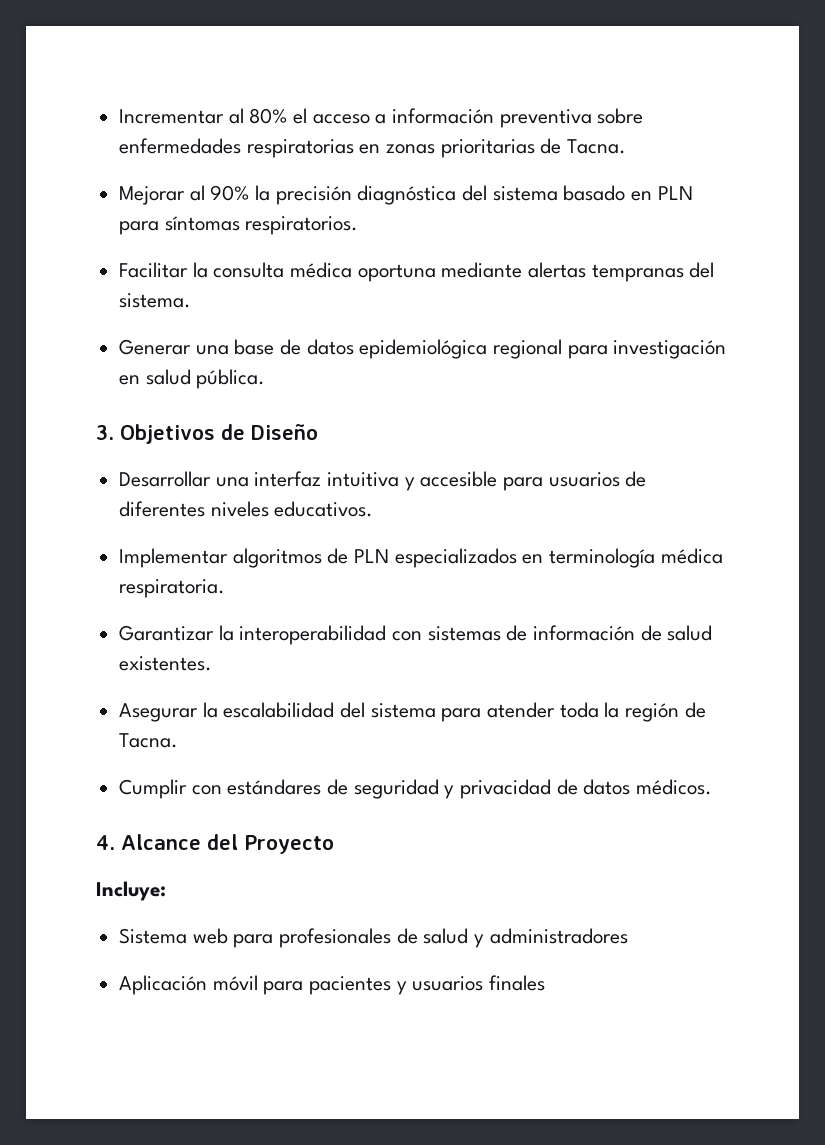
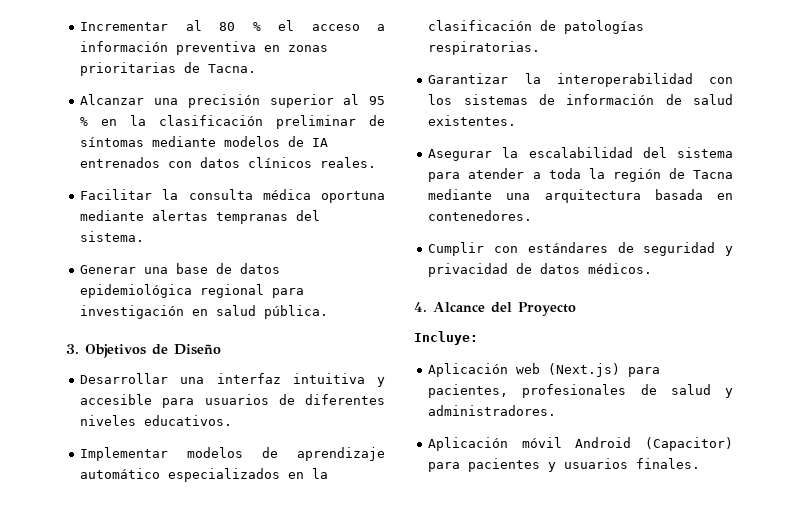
[249,108,288,124] 80% -> [219,22,261,31] 80 %
[597,108,644,124] [119,138,354,158] sobre enfermedades respiratorias -> (257, 48) none
[119,185,693,205] [119,216,359,235] Mejorar al 90% la precisión diagnóstica del sistema basado en PLN para síntomas respiratorios. -> [80,94,385,108] [80,115,385,129] [80,136,329,147] [80,157,377,168] Alcanzar una precisión superior al 95 % en la clasificación preliminar de síntomas mediante modelos de IA entrenados con datos clínicos reales.
[232,548,723,568] [119,579,226,598] algoritmos de PLN especializados en terminología médica respiratoria. -> [187,447,385,461] [80,468,329,482] [428,20,645,34] [428,41,541,55] modelos de aprendizaje automático especializados en la clasificación de patologías respiratorias.
(423, 636) none -> [428,94,453,105] los
(556, 710) none -> [532,172,541,179] a
[119,733,179,748] Tacna. -> [693,170,733,179] [428,189,733,203] [428,210,533,221] Tacna mediante una arquitectura basada en contenedores.
[119,928,274,948] Sistema web para -> [428,363,661,377] [428,384,509,398] Aplicación web (Next.js) para pacientes,
[489,928,628,944] administradores -> [428,405,557,416] administradores.
(258, 983) none -> [575,437,733,451] Android (Capacitor)
[489,975,546,991] finales -> [636,458,701,469] finales.

